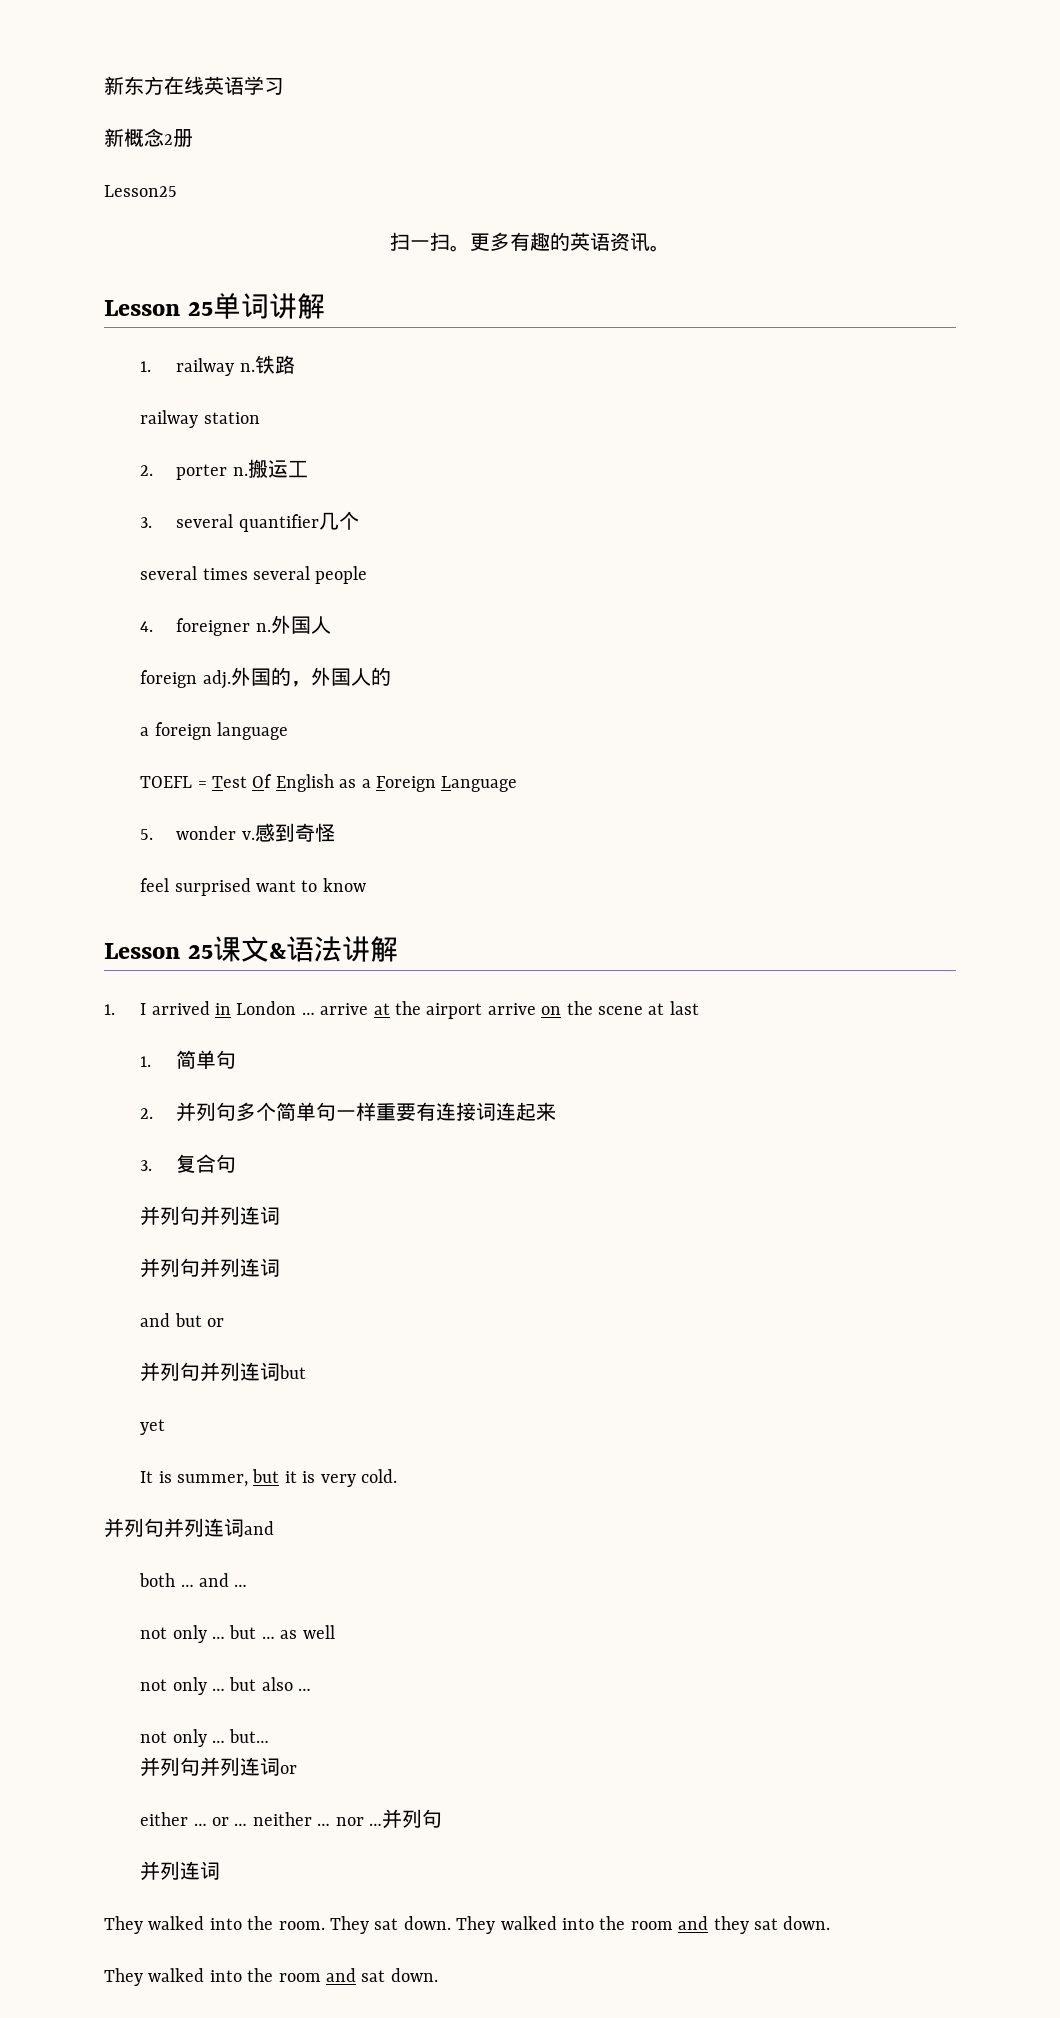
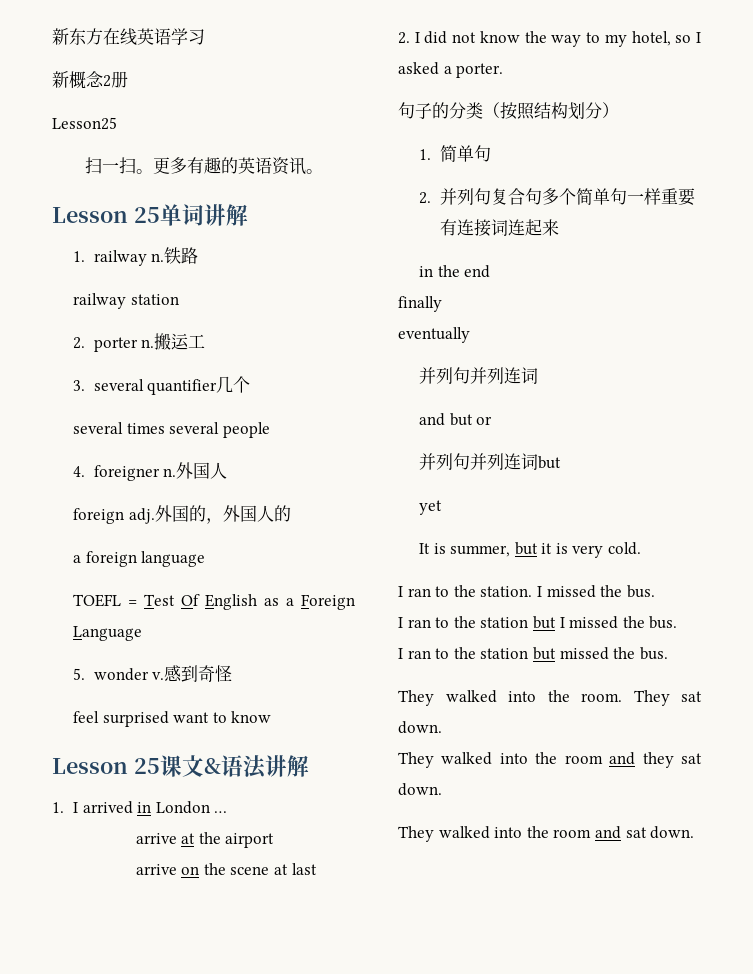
(315, 1013) none -> (228, 812) //
(483, 1011) none -> (275, 840) //
(699, 1008) none -> [398,31,701,47] [398,62,504,78] [398,102,619,120] // 2. I did not know the way to my hotel, so I asked a porter. // 句子的分类（按照结构划分）
(237, 1111) none -> [490,188,542,205] 复合句
[140,1154,237,1173] [140,1206,281,1226] 3.复合句 // 并列句并列连词 -> [418,265,491,278] [398,296,442,312] [398,327,470,343] in the end // finally // eventually
[104,1518,274,1538] [139,1573,248,1587] [140,1625,335,1643] [140,1677,312,1695] [140,1729,270,1747] [140,1757,298,1777] [140,1809,442,1829] [140,1861,221,1881] 并列句并列连词and // both … and … // not only … but … as well // not only … but also … // not only … but… // 并列句并列连词or // either … or … neither … nor …并列句 // 并列连词 -> [398,585,655,598] [398,616,678,629] [398,647,668,660] I ran to the station. I missed the bus. // I ran to the station but I missed the bus. // I ran to the station but missed the bus.
(451, 1923) none -> (442, 727) //

